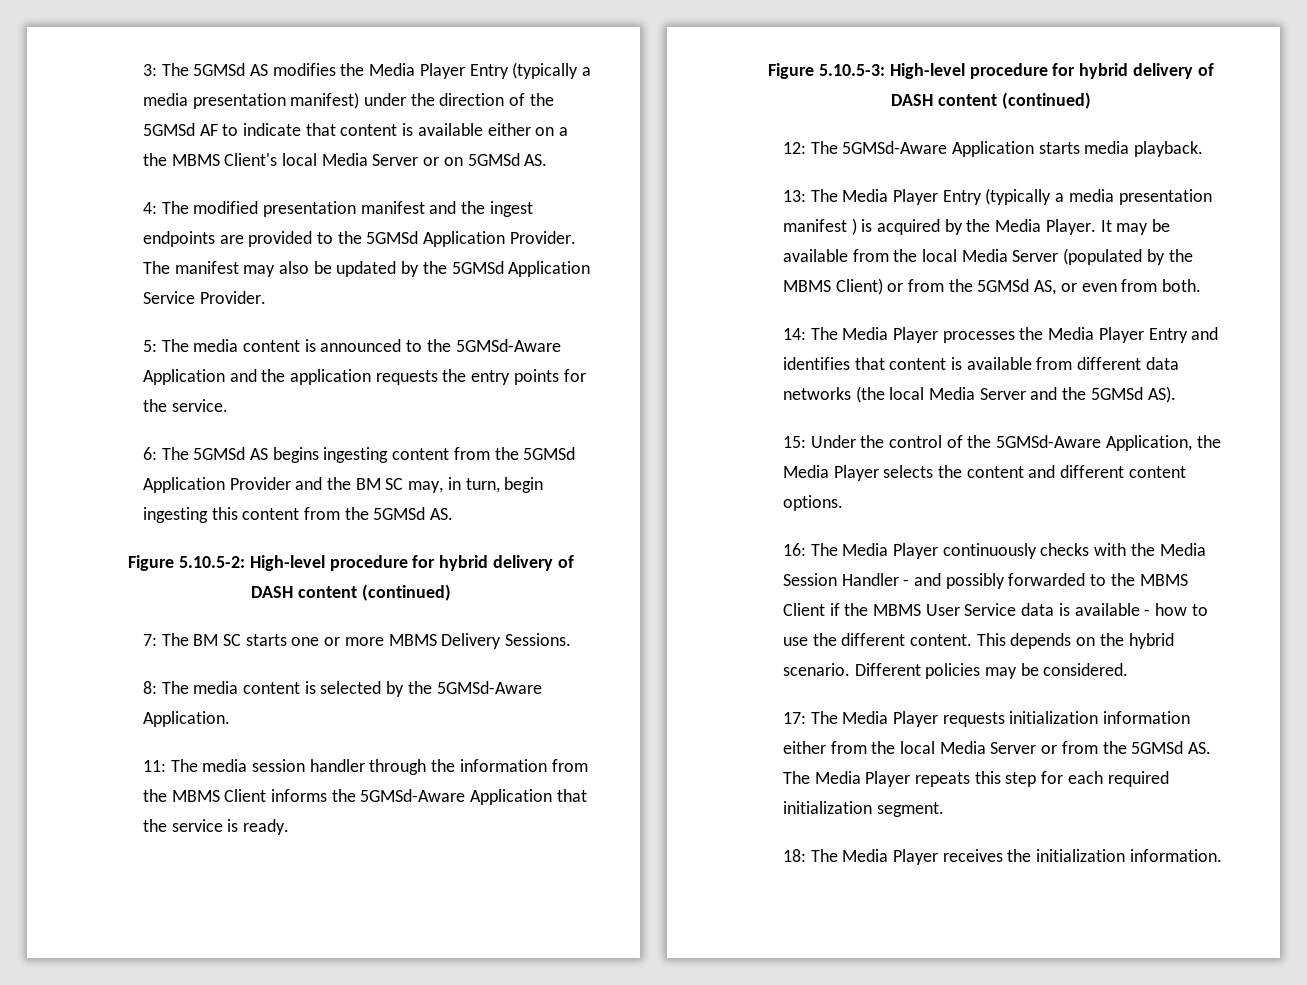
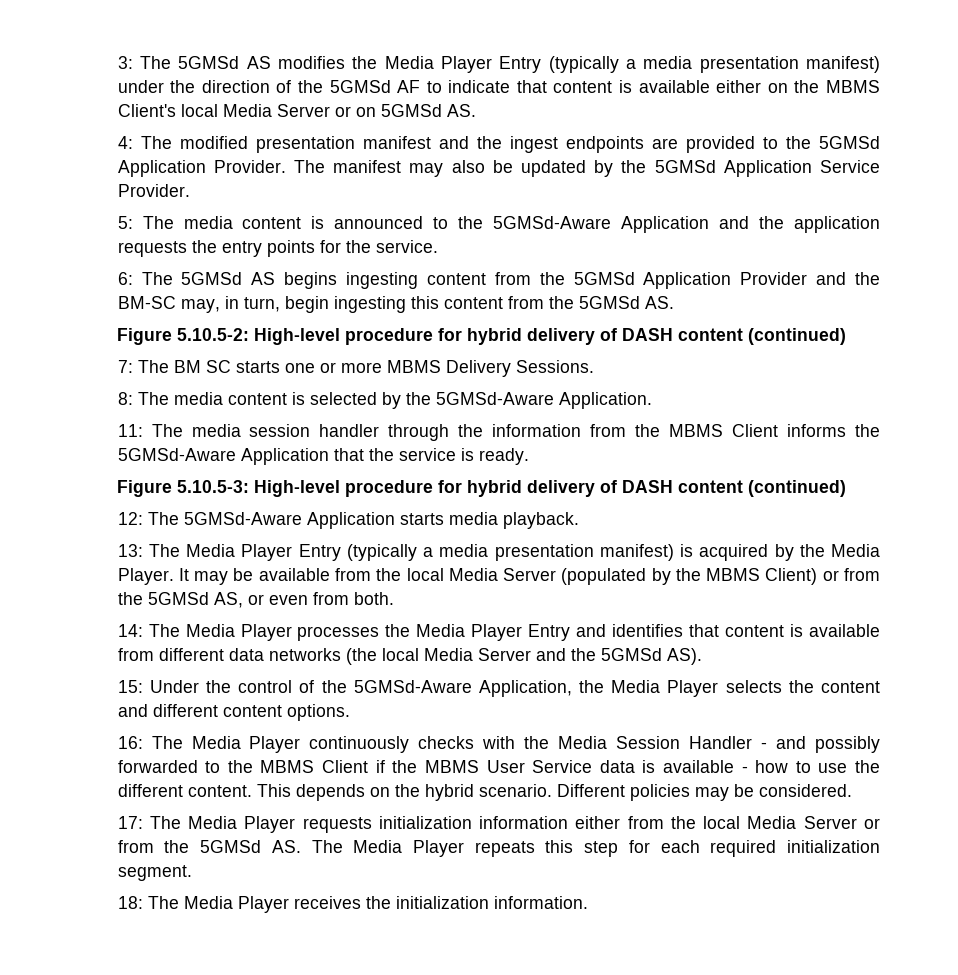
[559,127,569,136] a -> (788, 88) none
[355,478,404,490] BM SC -> [117,296,176,309] BM-SC
[782,218,857,235] manifest ) -> [599,544,674,561] manifest)

